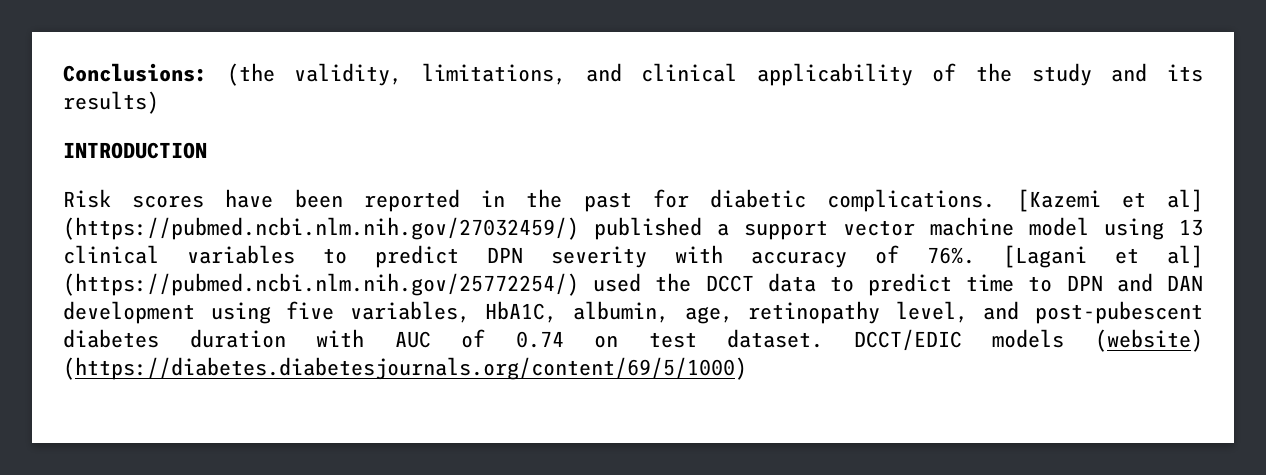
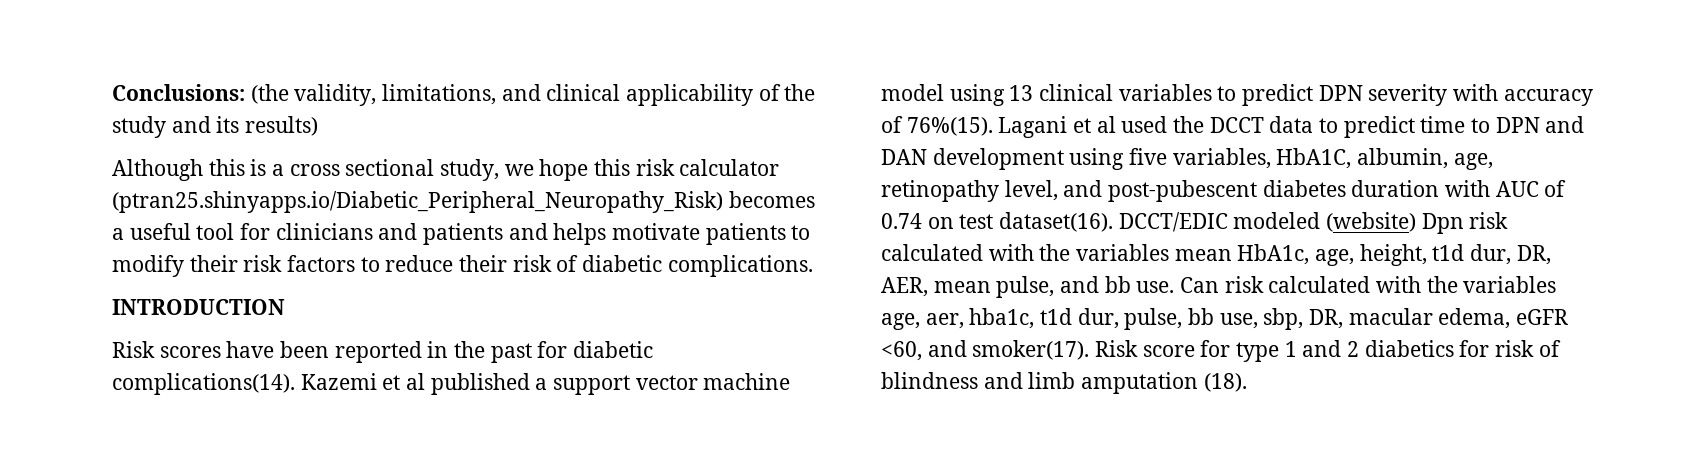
(159, 102) none -> [112,159,780,181] [112,191,815,213] [112,223,811,245] [112,255,813,277] // Although this is a cross sectional study, we hope this risk calculator (ptran25.shinyapps.io/Diabetic_Peripheral_Neuropathy_Risk) becomes a useful tool for clinicians and patients and helps motivate patients to modify their risk factors to reduce their risk of diabetic complications.
[827,189,1204,212] [63,217,579,240] complications. [Kazemi et al] (https://pubmed.ncbi.nlm.nih.gov/27032459/) -> [112,373,426,395] complications(14). Kazemi et al
[927,245,1203,268] [63,273,579,296] 76%. [Lagani et al] (https://pubmed.ncbi.nlm.nih.gov/25772254/) -> [906,116,1116,138] 76%(15). Lagani et al
[727,329,1203,352] [63,357,747,380] dataset. DCCT/EDIC models (website) (https://diabetes.diabetesjournals.org/content/69/5/1000) -> [999,212,1509,234] [881,244,1551,266] [881,276,1557,298] [881,308,1569,330] [881,340,1561,362] [881,372,1247,394] dataset(16). DCCT/EDIC modeled (website) Dpn risk calculated with the variables mean HbA1c, age, height, t1d dur, DR, AER, mean pulse, and bb use. Can risk calculated with the variables age, aer, hba1c, t1d dur, pulse, bb use, sbp, DR, macular edema, eGFR <60, and smoker(17). Risk score for type 1 and 2 diabetics for risk of blindness and limb amputation (18).

